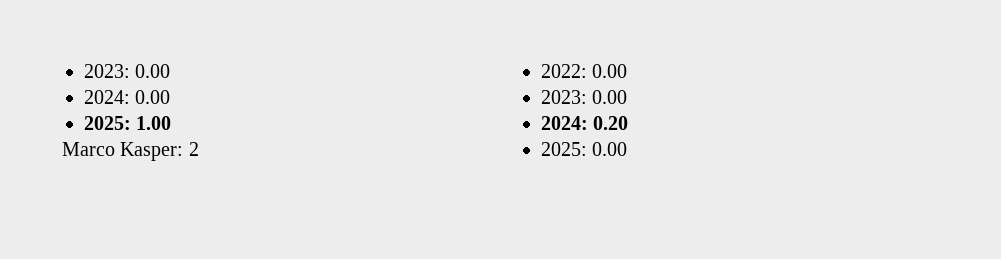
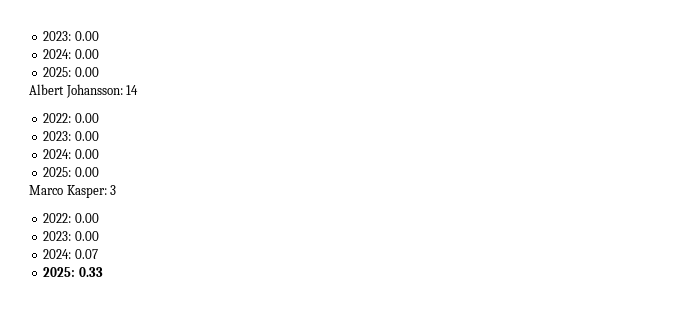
[84,64,171,78] [84,90,171,104] [84,116,172,130] [62,142,199,161] [541,64,628,78] [541,90,628,104] [541,116,629,130] [541,142,628,156] 2023: 0.00 // 2024: 0.00 // 2025: 1.00 // Marco Kasper: 2 // 2022: 0.00 // 2023: 0.00 // 2024: 0.20 // 2025: 0.00 -> [43,31,99,41] [43,49,99,59] [43,67,99,77] [29,84,139,98] [43,113,99,123] [43,131,99,141] [43,149,99,159] [43,167,99,177] [29,185,117,198] [43,213,99,223] [43,231,99,241] [43,249,98,259] [43,267,103,277] 2023: 0.00 // 2024: 0.00 // 2025: 0.00 // Albert Johansson: 14 // 2022: 0.00 // 2023: 0.00 // 2024: 0.00 // 2025: 0.00 // Marco Kasper: 3 // 2022: 0.00 // 2023: 0.00 // 2024: 0.07 // 2025: 0.33

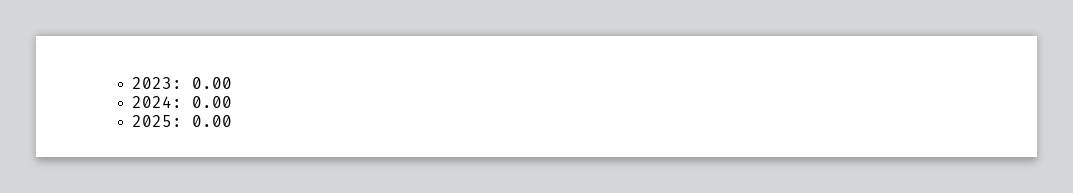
[43,31,99,41] [43,49,99,59] [43,67,99,77] [29,84,139,98] [43,113,99,123] [43,131,99,141] [43,149,99,159] [43,167,99,177] [29,185,117,198] [43,213,99,223] [43,231,99,241] [43,249,98,259] [43,267,103,277] 2023: 0.00 // 2024: 0.00 // 2025: 0.00 // Albert Johansson: 14 // 2022: 0.00 // 2023: 0.00 // 2024: 0.00 // 2025: 0.00 // Marco Kasper: 3 // 2022: 0.00 // 2023: 0.00 // 2024: 0.07 // 2025: 0.33 -> [132,77,233,89] [132,96,233,108] [132,115,233,127] 2023: 0.00 // 2024: 0.00 // 2025: 0.00

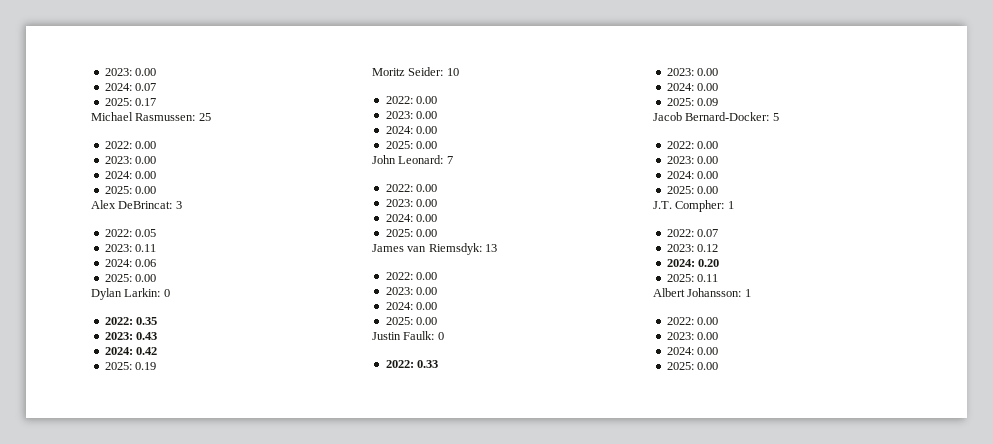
[132,77,233,89] 2023: 0.00 -> [104,68,157,76] [104,83,157,91] [104,98,157,106] [91,112,211,121] [104,141,157,149] [104,156,157,164] [104,171,157,179] [104,186,157,194] [91,200,182,209] [104,229,157,237] [104,244,157,252] [104,259,157,267] [104,274,157,282] [91,288,170,300] [104,317,158,325] [104,332,158,340] [104,347,158,355] [104,362,157,370] [372,67,459,76] [385,96,438,104] [385,111,438,119] [385,126,438,134] [385,141,438,149] [372,155,453,164] [385,184,438,192] [385,199,438,207] [385,214,438,222] [385,229,438,237] [372,243,498,255] [385,272,438,280] [385,287,438,295] [385,302,438,310] [385,317,438,325] [372,331,444,340] [385,360,439,368] [666,68,719,76] [666,83,719,91] [666,98,719,106] [653,112,779,121] [666,141,719,149] [666,156,719,164] [666,171,719,179] [666,186,719,194] [653,200,734,212] [666,229,719,237] [666,244,719,252] [666,259,720,267] [666,274,719,282] [653,288,751,297] [666,317,719,325] [666,332,719,340] 2023: 0.00 // 2024: 0.07 // 2025: 0.17 // Michael Rasmussen: 25 // 2022: 0.00 // 2023: 0.00 // 2024: 0.00 // 2025: 0.00 // Alex DeBrincat: 3 // 2022: 0.05 // 2023: 0.11 // 2024: 0.06 // 2025: 0.00 // Dylan Larkin: 0 // 2022: 0.35 // 2023: 0.43 // 2024: 0.42 // 2025: 0.19 // Moritz Seider: 10 // 2022: 0.00 // 2023: 0.00 // 2024: 0.00 // 2025: 0.00 // John Leonard: 7 // 2022: 0.00 // 2023: 0.00 // 2024: 0.00 // 2025: 0.00 // James van Riemsdyk: 13 // 2022: 0.00 // 2023: 0.00 // 2024: 0.00 // 2025: 0.00 // Justin Faulk: 0 // 2022: 0.33 // 2023: 0.00 // 2024: 0.00 // 2025: 0.09 // Jacob Bernard-Docker: 5 // 2022: 0.00 // 2023: 0.00 // 2024: 0.00 // 2025: 0.00 // J.T. Compher: 1 // 2022: 0.07 // 2023: 0.12 // 2024: 0.20 // 2025: 0.11 // Albert Johansson: 1 // 2022: 0.00 // 2023: 0.00

